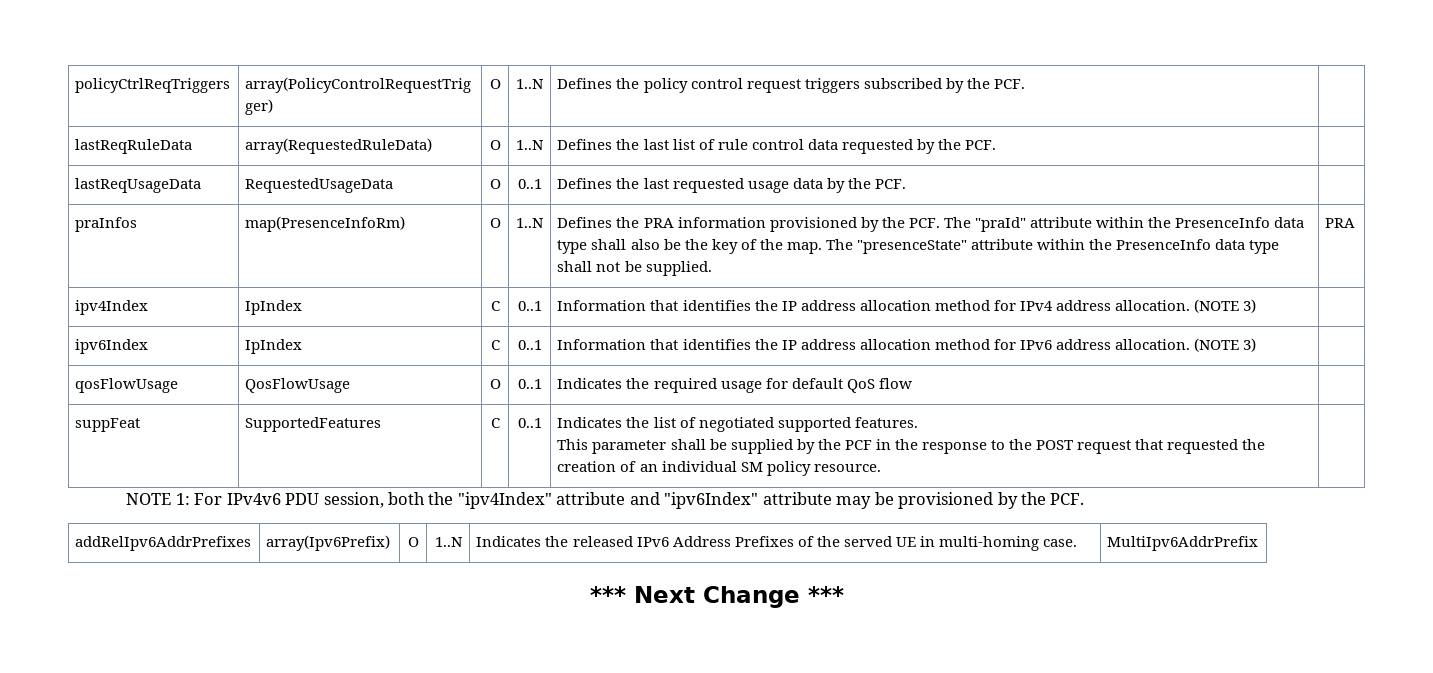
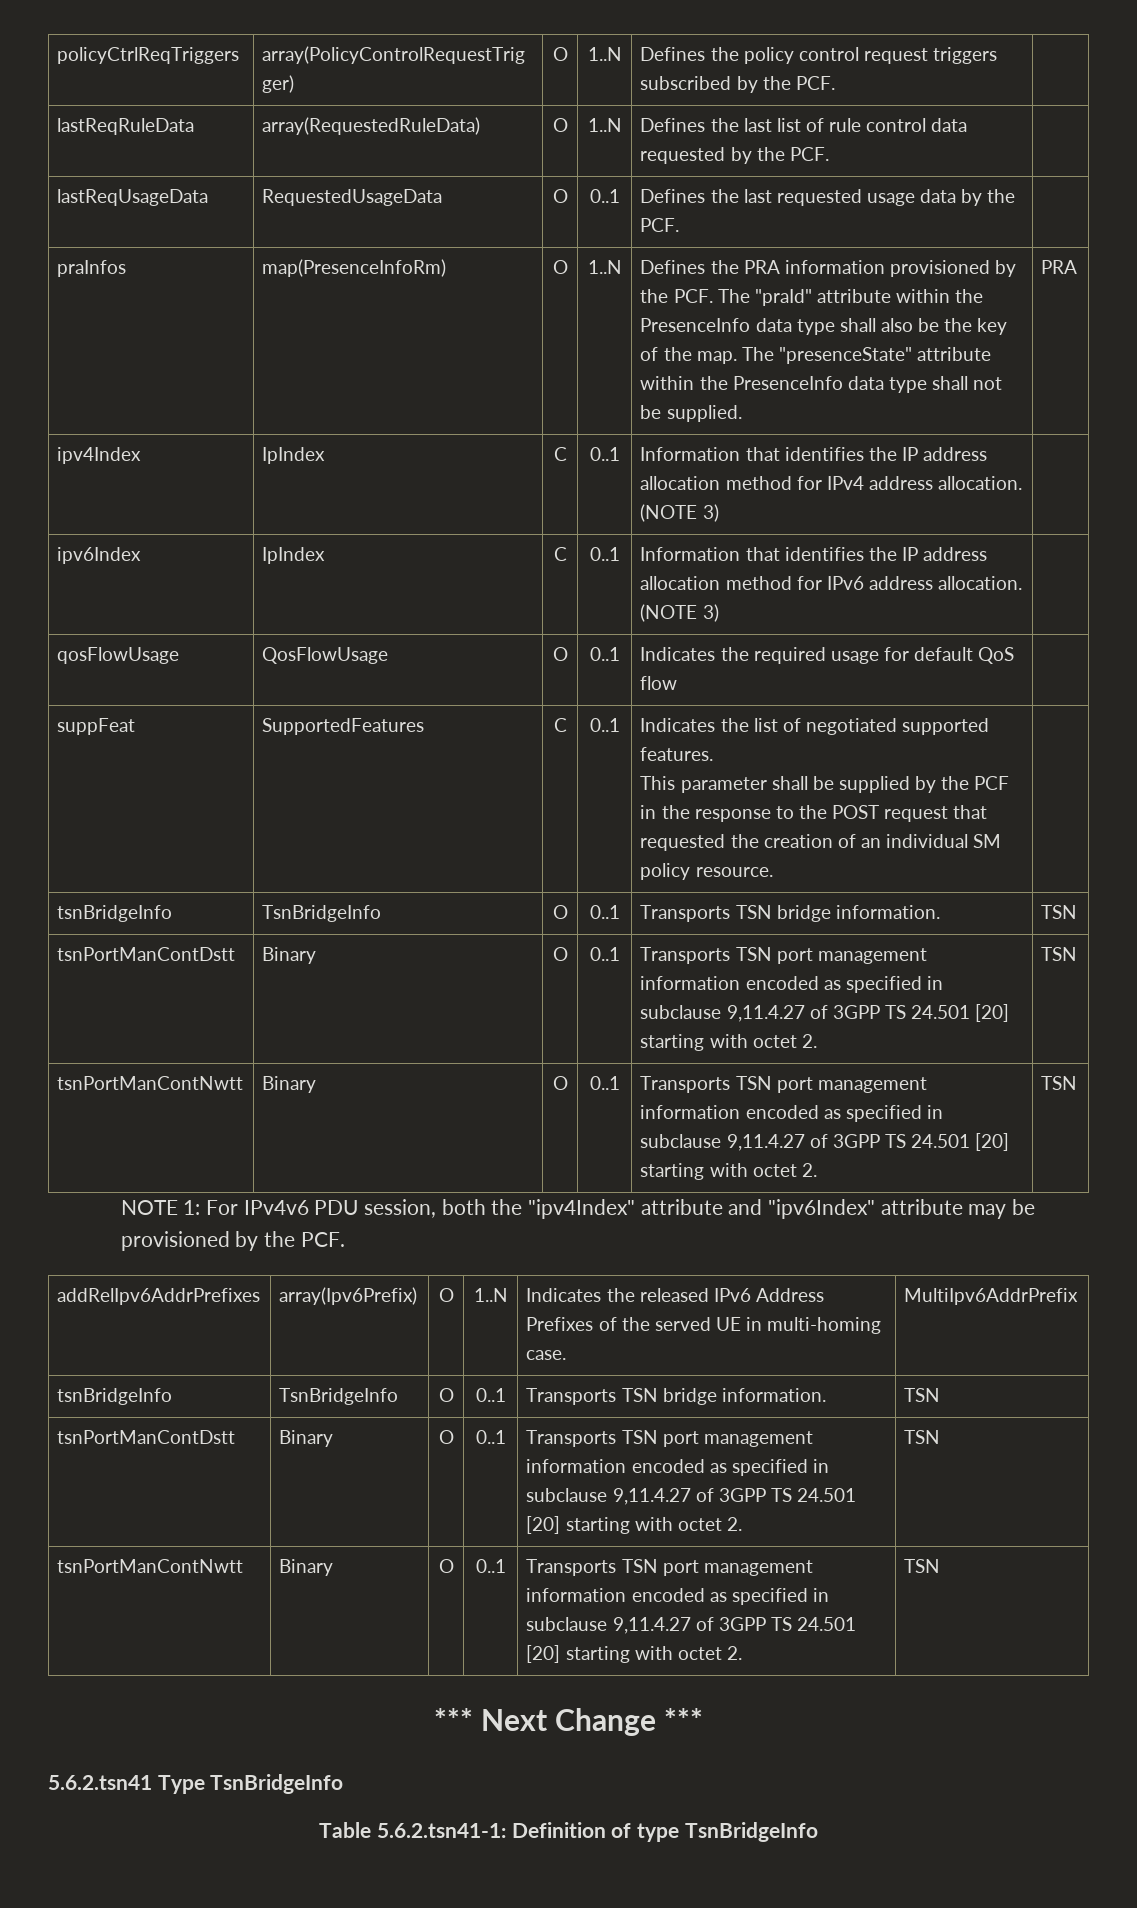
(881, 468) none -> [57,905,173,922] [262,905,382,922] [552,905,568,919] [589,905,620,919] [640,905,940,922] [1041,905,1078,919] [57,947,236,961] [262,947,317,964] [552,947,568,961] [589,947,620,961] [640,947,927,964] [640,976,943,993] [640,1004,1010,1022] [640,1034,817,1051] [1041,947,1078,961] [57,1076,244,1090] [262,1076,317,1093] [552,1076,568,1090] [589,1076,620,1090] [640,1076,927,1093] [640,1105,943,1122] [640,1133,1010,1151] [640,1163,817,1180] [1041,1076,1078,1090] // tsnBridgeInfo | TsnBridgeInfo | O | 0..1 | Transports TSN bridge information. | TSN // tsnPortManContDstt | Binary | O | 0..1 | Transports TSN port management information encoded as specified in subclause 9,11.4.27 of 3GPP TS 24.501 [20] starting with octet 2. | TSN // tsnPortManContNwtt | Binary | O | 0..1 | Transports TSN port management information encoded as specified in subclause 9,11.4.27 of 3GPP TS 24.501 [20] starting with octet 2. | TSN
[589,586,844,608] // *** Next Change *** -> [57,1388,173,1405] [279,1388,399,1405] [438,1388,454,1402] [475,1388,506,1402] [526,1388,826,1405] [904,1388,941,1402] [57,1430,236,1444] [279,1430,334,1447] [438,1430,454,1444] [475,1430,506,1444] [526,1430,813,1447] [526,1459,829,1476] [526,1488,857,1505] [526,1516,742,1534] [904,1430,941,1444] [57,1559,244,1573] [279,1559,334,1576] [438,1559,454,1573] [475,1559,506,1573] [526,1559,813,1576] [526,1588,829,1605] [526,1617,857,1634] [526,1645,742,1663] [904,1559,941,1573] [434,1708,703,1736] [48,1774,344,1794] [319,1822,818,1842] // tsnBridgeInfo | TsnBridgeInfo | O | 0..1 | Transports TSN bridge information. | TSN // tsnPortManContDstt | Binary | O | 0..1 | Transports TSN port management information encoded as specified in subclause 9,11.4.27 of 3GPP TS 24.501 [20] starting with octet 2. | TSN // tsnPortManContNwtt | Binary | O | 0..1 | Transports TSN port management information encoded as specified in subclause 9,11.4.27 of 3GPP TS 24.501 [20] starting with octet 2. | TSN // *** Next Change *** // 5.6.2.tsn41 Type TsnBridgeInfo // Table 5.6.2.tsn41-1: Definition of type TsnBridgeInfo

